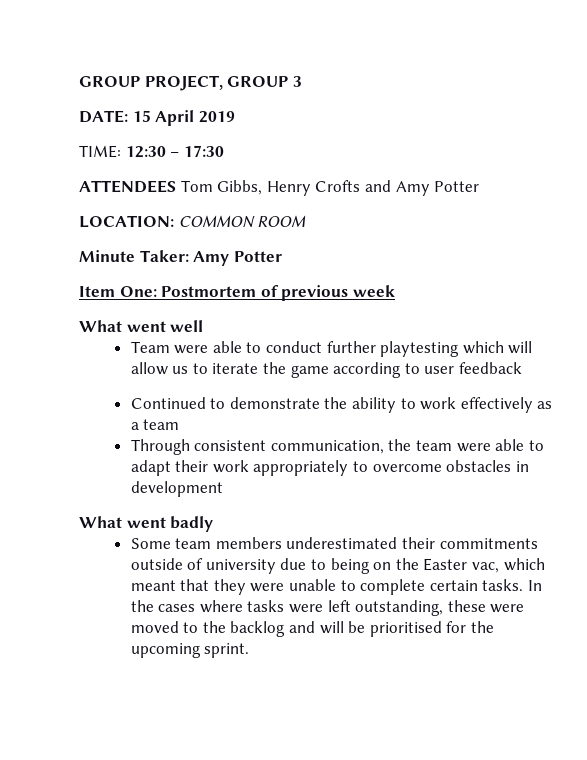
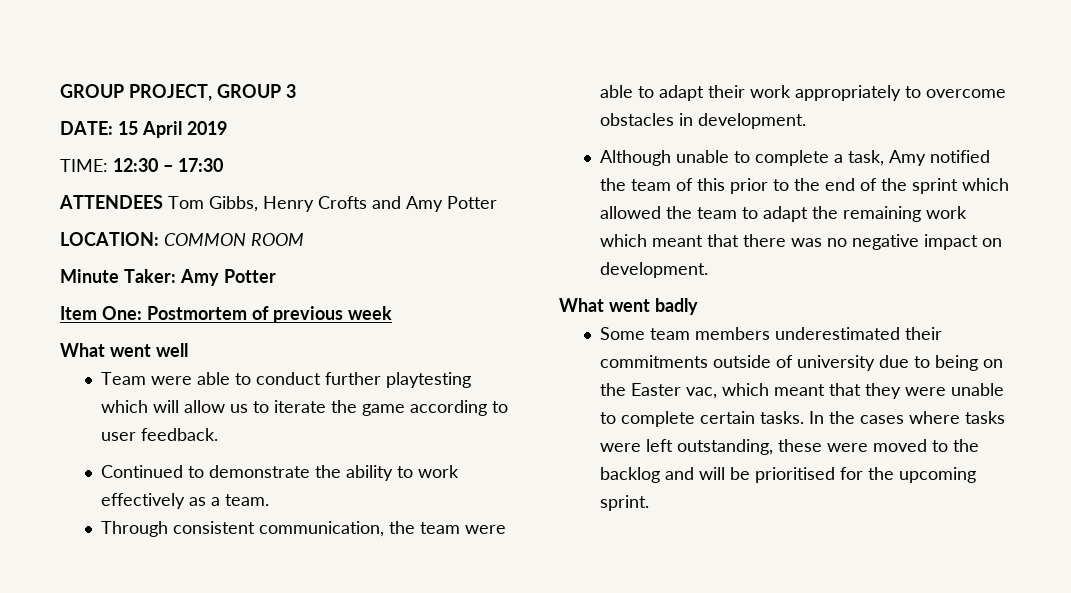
[458,362,522,374] feedback -> [140,428,218,441] feedback.
[143,419,180,430] team -> [224,494,269,506] team.
[130,481,223,497] development -> [697,113,806,129] [599,150,990,166] [599,178,1009,194] [599,206,967,222] [599,234,1002,250] [599,262,708,278] development. // Although unable to complete a task, Amy notified the team of this prior to the end of the sprint which allowed the team to adapt the remaining work which meant that there was no negative impact on development.

